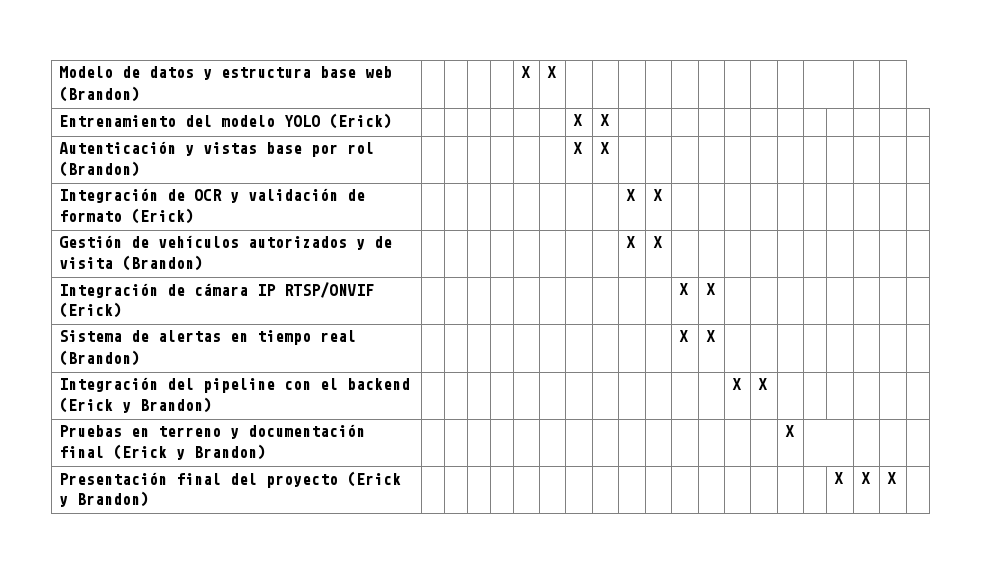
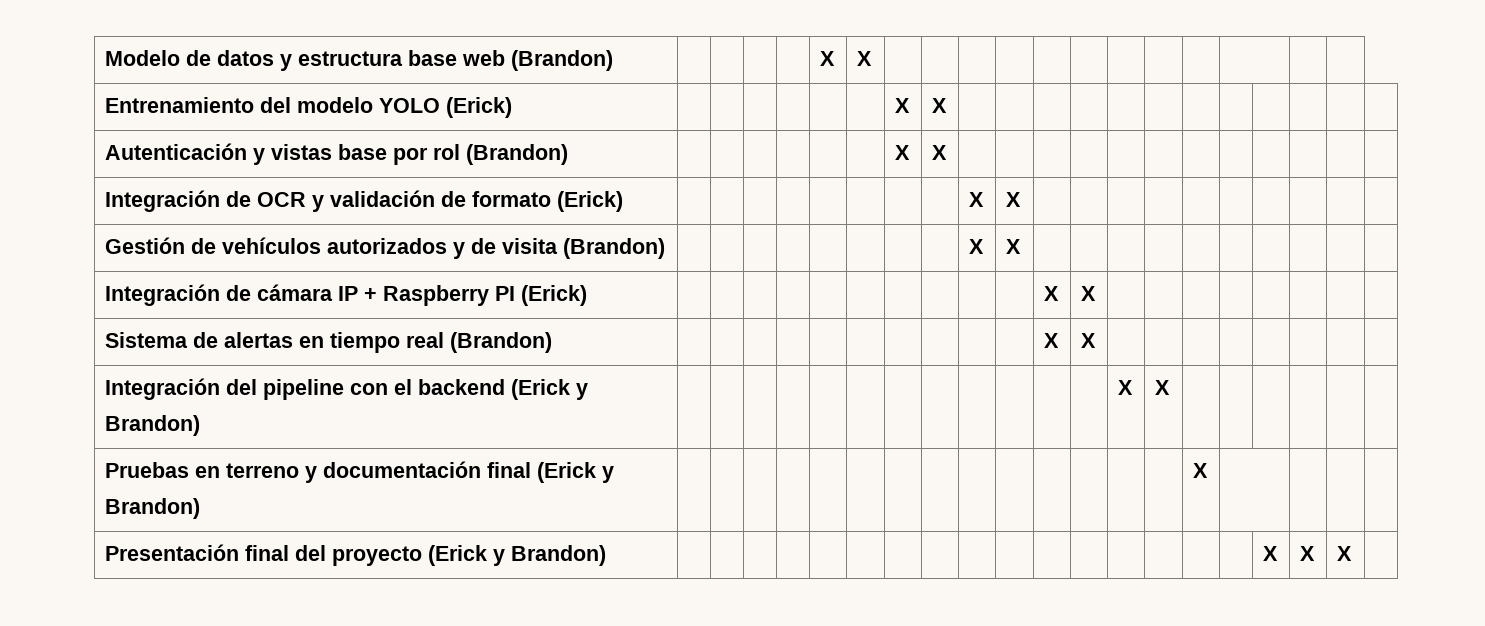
[284,282,375,298] RTSP/ONVIF -> [364,285,516,306] + Raspberry PI

